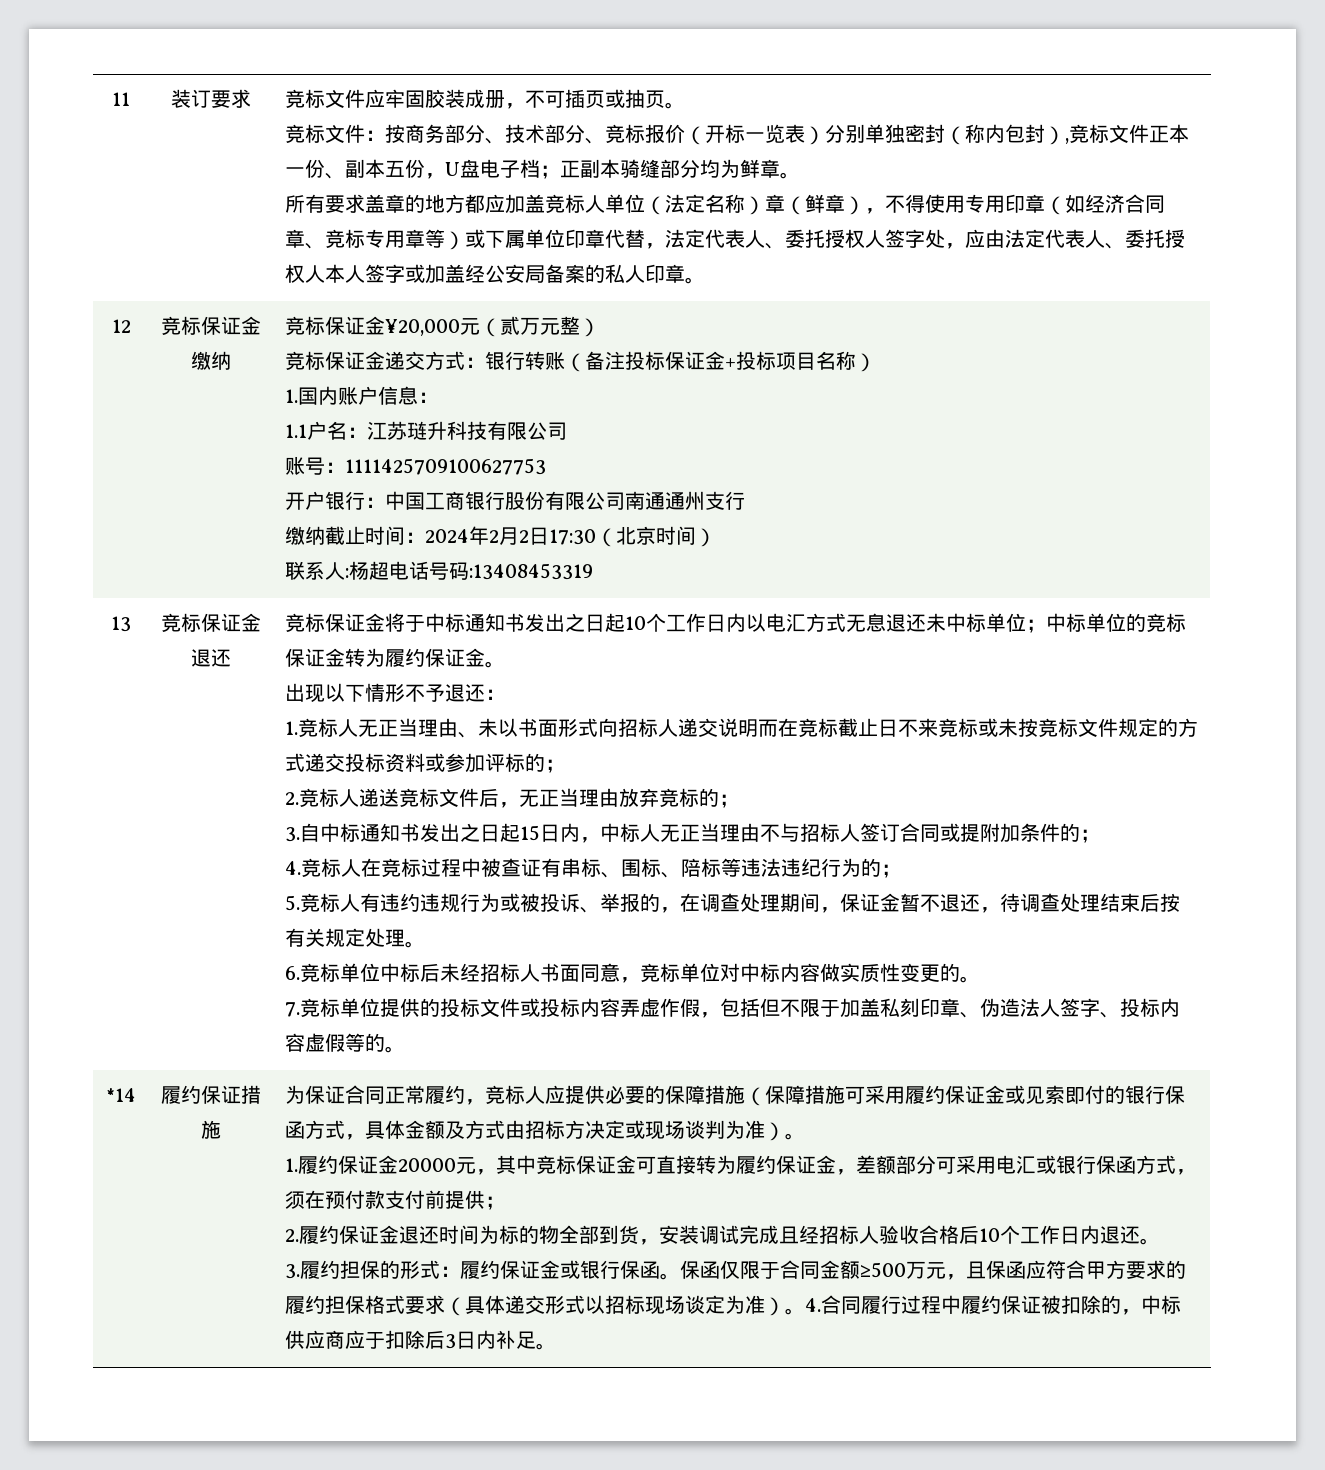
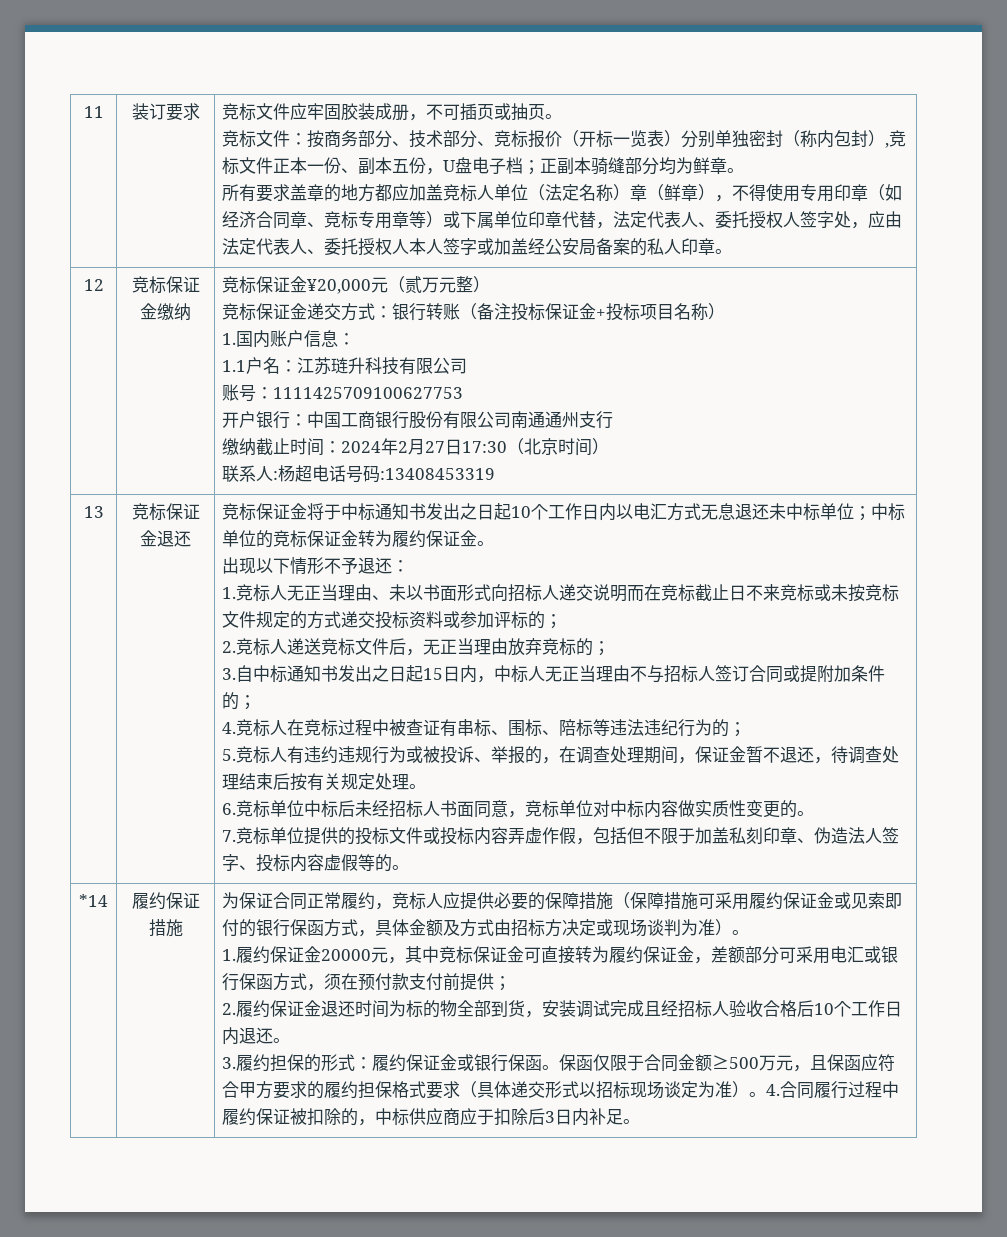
[519,530,530,543] 2 -> [425,441,446,453] 27

